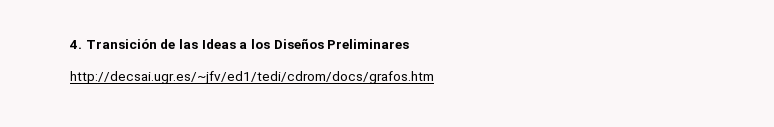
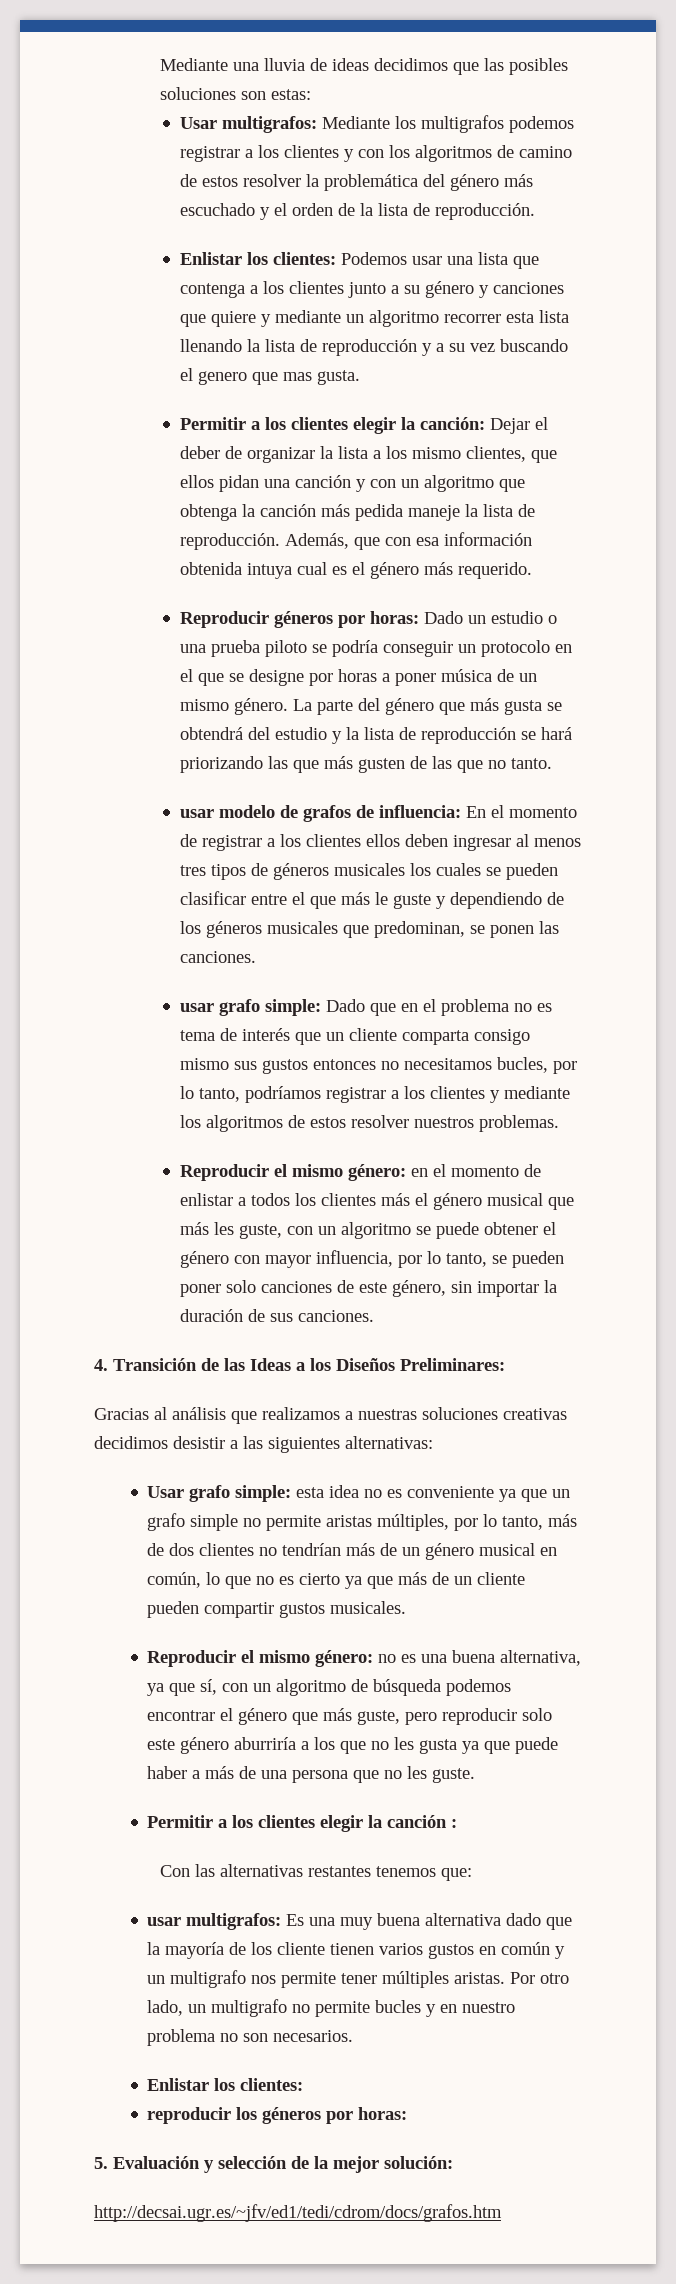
(69, 44) none -> [159,58,568,75] [159,87,311,100] [180,115,575,133] [180,145,573,162] [180,174,534,191] [180,203,536,220] [180,252,540,269] [180,281,565,298] [180,310,570,327] [180,339,569,356] [180,368,361,385] [180,417,549,434] [180,446,558,463] [180,475,526,492] [180,504,536,521] [180,532,533,550] [180,562,533,579] [180,611,558,628] [180,640,573,657] [180,669,538,686] [180,698,563,715] [180,727,573,744] [180,756,553,773] [180,805,578,822] [180,834,582,851] [180,863,559,880] [180,891,565,909] [180,921,560,938] [180,951,257,963] [180,999,553,1016] [180,1028,531,1045] [180,1057,578,1074] [180,1086,571,1103] [180,1115,560,1132] [180,1164,542,1181] [180,1193,575,1210] [180,1222,557,1239] [180,1250,565,1268] [180,1280,558,1297] [180,1309,375,1322] Mediante una lluvia de ideas decidimos que las posibles soluciones son estas: // Usar multigrafos: Mediante los multigrafos podemos registrar a los clientes y con los algoritmos de camino de estos resolver la problemática del género más escuchado y el orden de la lista de reproducción. // Enlistar los clientes: Podemos usar una lista que contenga a los clientes junto a su género y canciones que quiere y mediante un algoritmo recorrer esta lista llenando la lista de reproducción y a su vez buscando el genero que mas gusta. // Permitir a los clientes elegir la canción: Dejar el deber de organizar la lista a los mismo clientes, que ellos pidan una canción y con un algoritmo que obtenga la canción más pedida maneje la lista de reproducción. Además, que con esa información obtenida intuya cual es el género más requerido. // Reproducir géneros por horas: Dado un estudio o una prueba piloto se podría conseguir un protocolo en el que se designe por horas a poner música de un mismo género. La parte del género que más gusta se obtendrá del estudio y la lista de reproducción se hará priorizando las que más gusten de las que no tanto. // usar modelo de grafos de influencia: En el momento de registrar a los clientes ellos deben ingresar al menos tres tipos de géneros musicales los cuales se pueden clasificar entre el que más le guste y dependiendo de los géneros musicales que predominan, se ponen las canciones. // usar grafo simple: Dado que en el problema no es tema de interés que un cliente comparta consigo mismo sus gustos entonces no necesitamos bucles, por lo tanto, podríamos registrar a los clientes y mediante los algoritmos de estos resolver nuestros problemas. // Reproducir el mismo género: en el momento de enlistar a todos los clientes más el género musical que más les guste, con un algoritmo se puede obtener el género con mayor influencia, por lo tanto, se pueden poner solo canciones de este género, sin importar la duración de sus canciones. //
[327,39,410,49] Preliminares -> [400,1358,505,1371] [94,1407,567,1424] [94,1436,433,1453] [147,1485,571,1502] [147,1513,578,1531] [147,1543,558,1560] [147,1572,526,1589] [147,1601,407,1618] [147,1650,582,1667] [147,1679,512,1696] [147,1708,553,1725] [147,1737,559,1754] [147,1766,476,1783] [147,1815,458,1832] [159,1864,472,1881] [147,1913,573,1930] [147,1942,566,1959] [147,1970,570,1988] [147,1999,516,2017] [147,2029,354,2046] [147,2078,304,2091] [147,2107,408,2124] [94,2156,453,2173] Preliminares: // Gracias al análisis que realizamos a nuestras soluciones creativas decidimos desistir a las siguientes alternativas: // Usar grafo simple: esta idea no es conveniente ya que un grafo simple no permite aristas múltiples, por lo tanto, más de dos clientes no tendrían más de un género musical en común, lo que no es cierto ya que más de un cliente pueden compartir gustos musicales. // Reproducir el mismo género: no es una buena alternativa, ya que sí, con un algoritmo de búsqueda podemos encontrar el género que más guste, pero reproducir solo este género aburriría a los que no les gusta ya que puede haber a más de una persona que no les guste. // Permitir a los clientes elegir la canción : // Con las alternativas restantes tenemos que: // usar multigrafos: Es una muy buena alternativa dado que la mayoría de los cliente tienen varios gustos en común y un multigrafo nos permite tener múltiples aristas. Por otro lado, un multigrafo no permite bucles y en nuestro problema no son necesarios. // Enlistar los clientes: // reproducir los géneros por horas: // 5. Evaluación y selección de la mejor solución:

